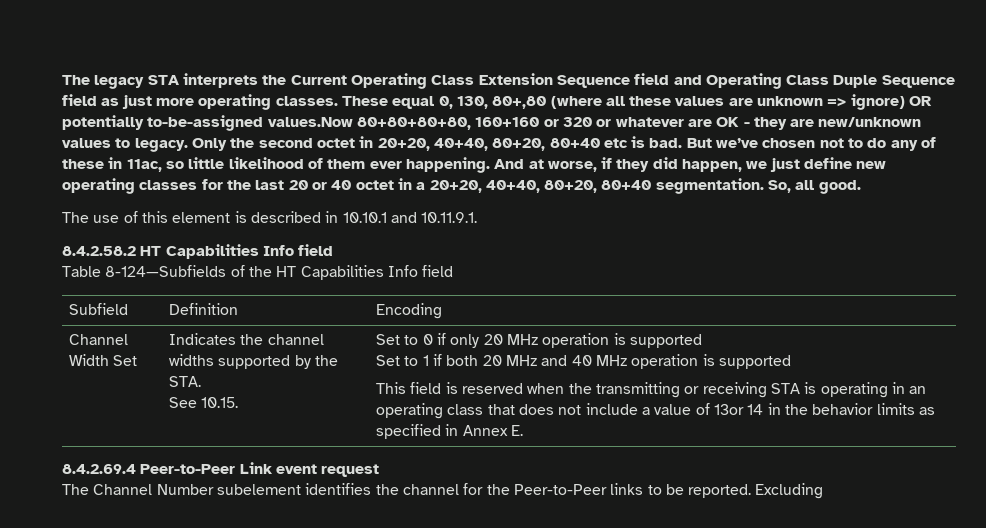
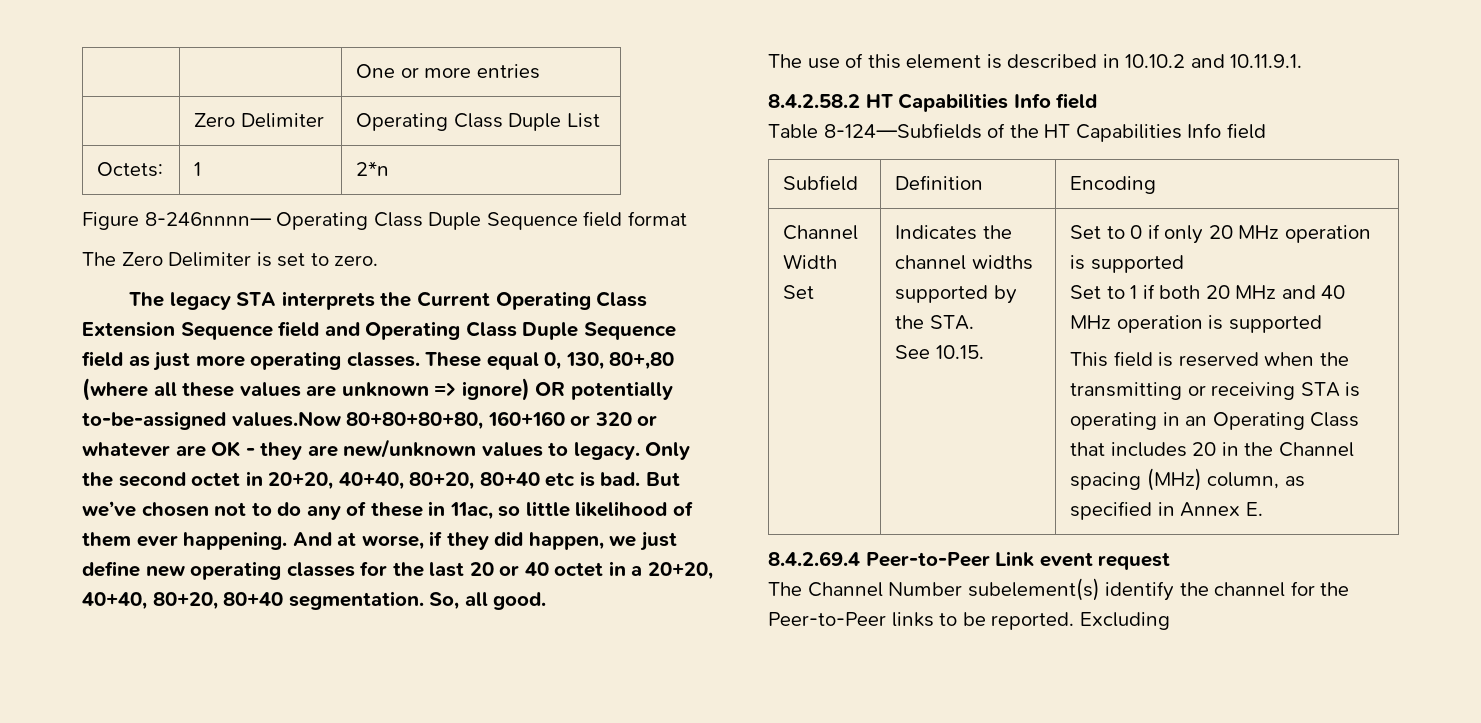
(62, 80) none -> [356,64,540,79] [194,113,324,128] [356,113,600,131] [97,162,164,177] [194,162,202,176] [356,161,390,176] [82,211,687,230] [82,252,379,267] | | One or more entries // | Zero Delimiter | Operating Class Duple List // Octets: | 1 | 2*n // Figure 8-246nnnn— Operating Class Duple Sequence field format // The Zero Delimiter is set to zero. //
[342,212,387,223] 10.10.1 -> [1125,54,1186,68] 10.10.2
[376,403,915,419] operating class that does not include a value of 13or 14 in the behavior limits -> [1212,412,1360,430] [1070,442,1354,457] [1070,468,1280,491] Operating Class that includes 20 in the Channel spacing (MHz) column,
[216,483,372,495] subelement identifies -> [967,578,1175,601] subelement(s) identify

